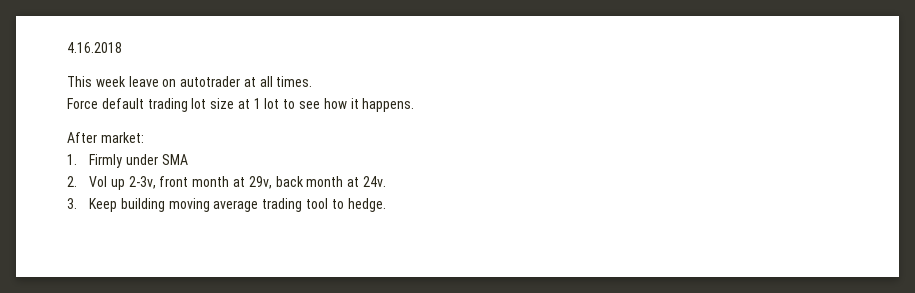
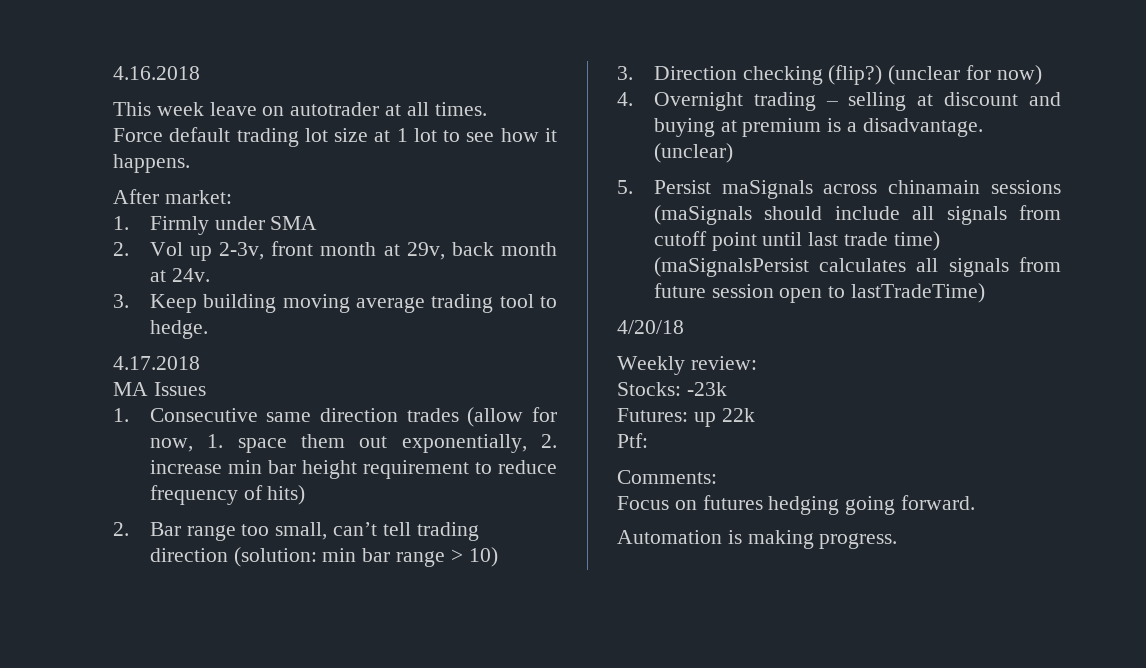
(386, 205) none -> [113,356,200,370] [113,382,206,396] [113,407,557,427] [149,434,557,453] [149,460,557,479] [149,485,306,505] [113,522,479,541] [149,547,498,567] [617,65,1042,85] [617,92,1061,111] [653,118,983,137] [653,143,733,163] [617,180,1061,199] [653,205,1061,225] [653,231,940,251] [653,257,1061,277] [653,283,985,303] [617,320,684,334] [617,356,757,375] [617,382,727,396] [617,408,755,427] [617,433,648,448] [617,470,717,484] [617,495,976,515] [617,530,898,549] // 4.17.2018 // MA Issues // 1. Consecutive same direction trades (allow for now, 1. space them out exponentially, 2. increase min bar height requirement to reduce frequency of hits) // 2. Bar range too small, can’t tell trading direction (solution: min bar range > 10) // 3. Direction checking (flip?) (unclear for now) // 4. Overnight trading – selling at discount and buying at premium is a disadvantage. (unclear) // 5. Persist maSignals across chinamain sessions (maSignals should include all signals from cutoff point until last trade time) (maSignalsPersist calculates all signals from future session open to lastTradeTime) // 4/20/18 // Weekly review: // Stocks: -23k // Futures: up 22k // Ptf: // Comments: // Focus on futures hedging going forward. // Automation is making progress.

